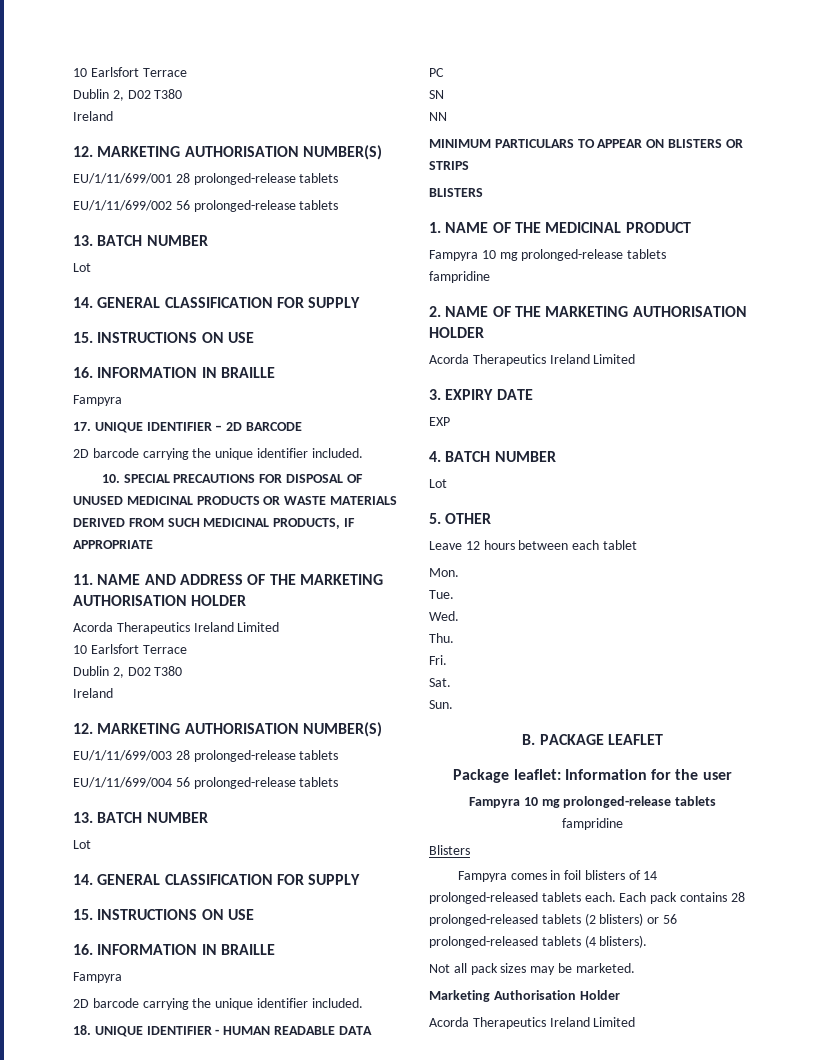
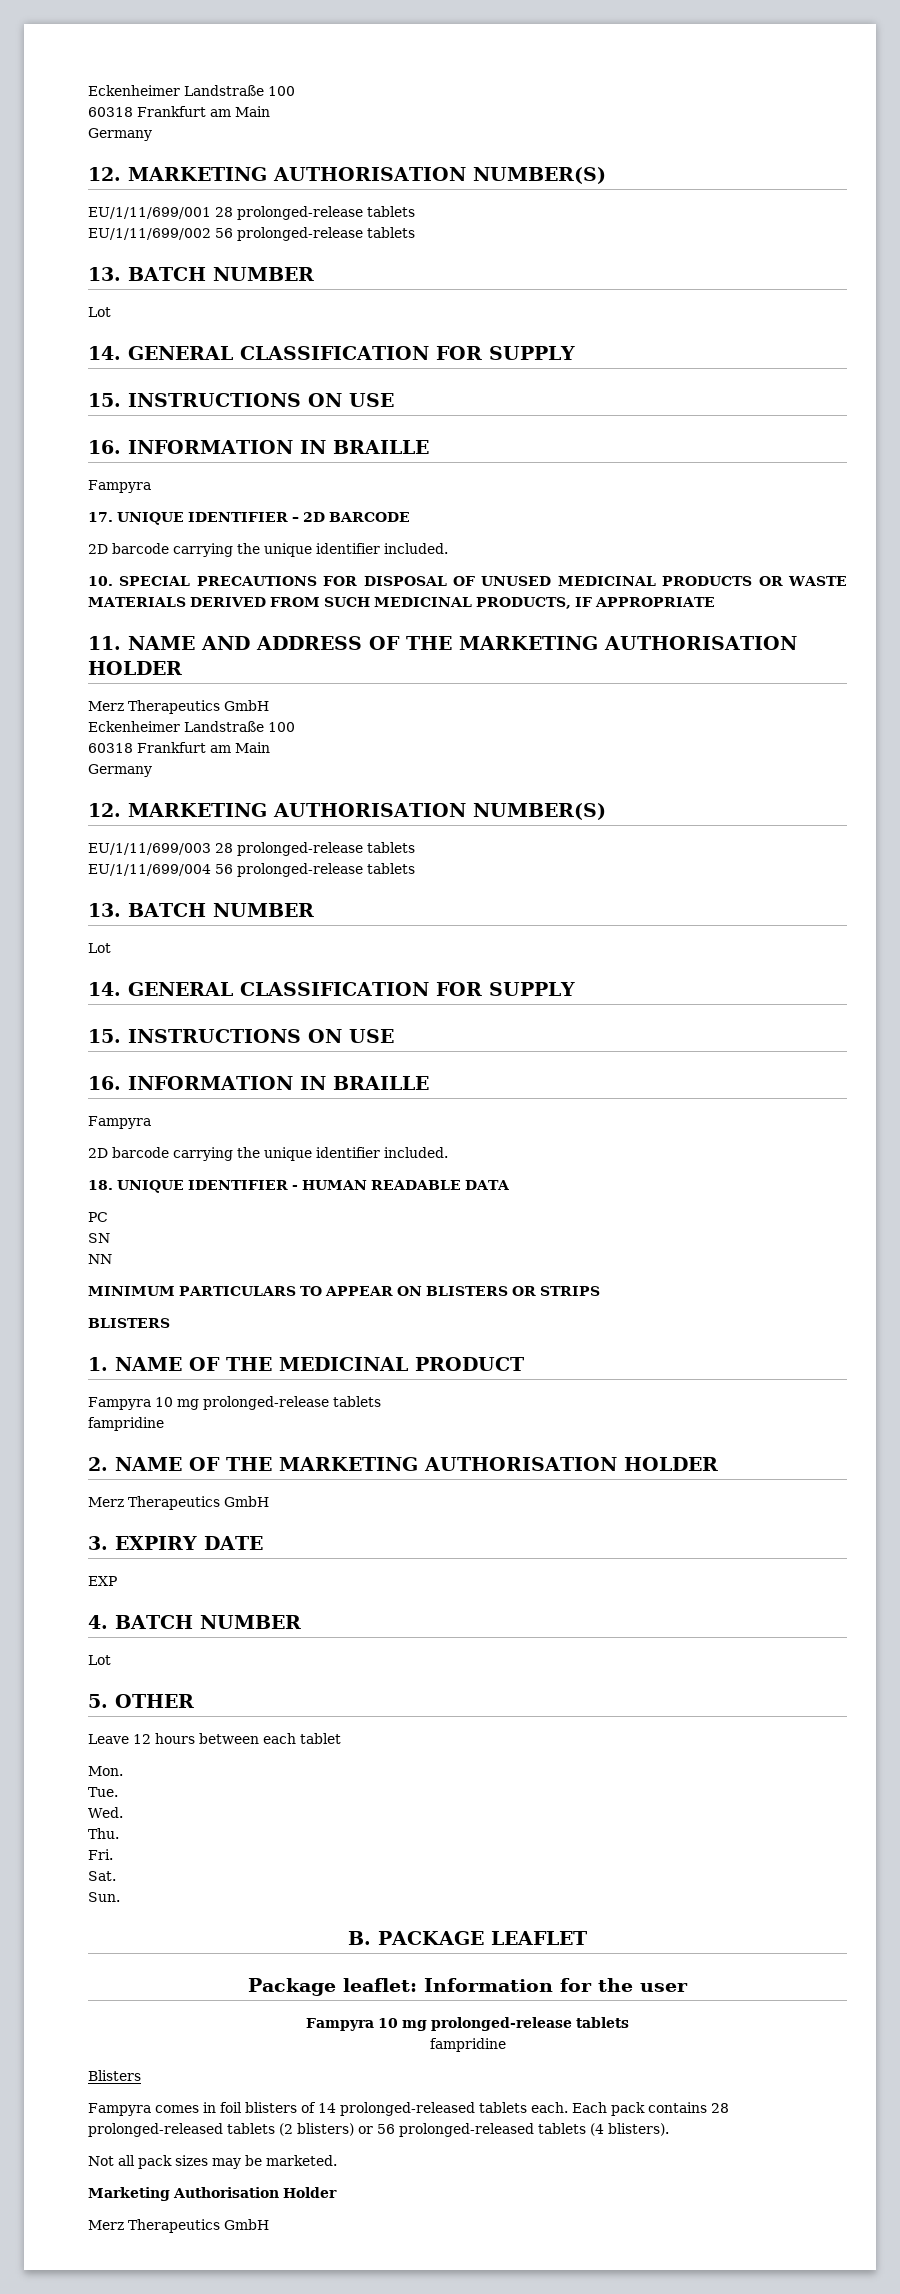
[73,67,187,77] [73,89,183,101] [73,111,113,121] 10 Earlsfort Terrace // Dublin 2, D02 T380 // Ireland -> [88,85,295,96] [88,106,270,117] [88,128,152,141] Eckenheimer Landstraße 100 // 60318 Frankfurt am Main // Germany
[73,622,280,634] [73,644,187,654] [73,666,183,678] [73,688,113,698] Acorda Therapeutics Ireland Limited // 10 Earlsfort Terrace // Dublin 2, D02 T380 // Ireland -> [88,700,269,714] [88,721,295,732] [88,742,270,753] [88,764,152,777] Merz Therapeutics GmbH // Eckenheimer Landstraße 100 // 60318 Frankfurt am Main // Germany
[429,354,636,366] Acorda Therapeutics Ireland Limited -> [88,1496,269,1510] Merz Therapeutics GmbH
[429,1017,636,1029] Acorda Therapeutics Ireland Limited -> [88,2219,269,2233] Merz Therapeutics GmbH

